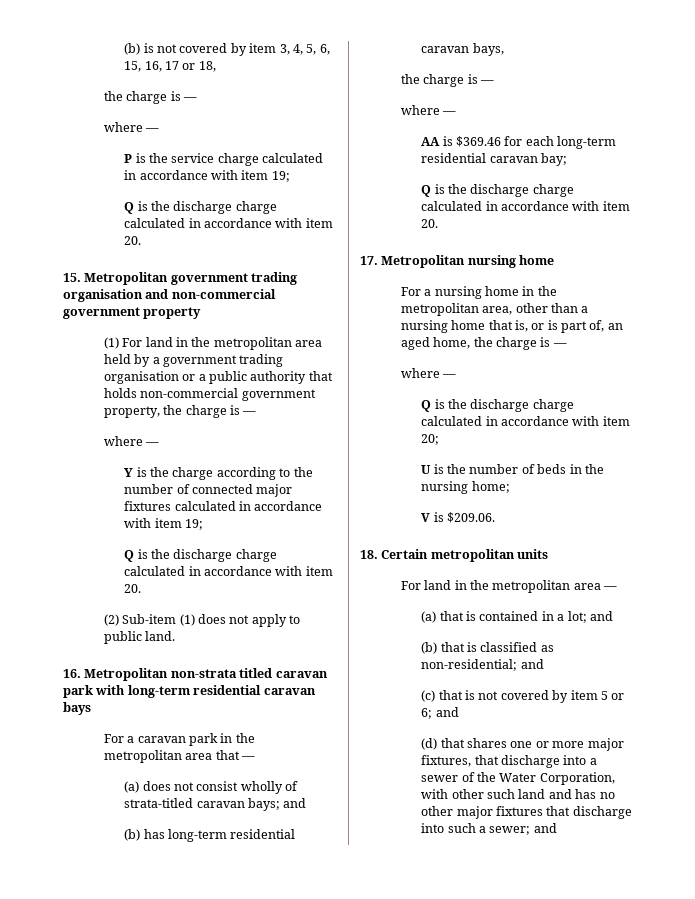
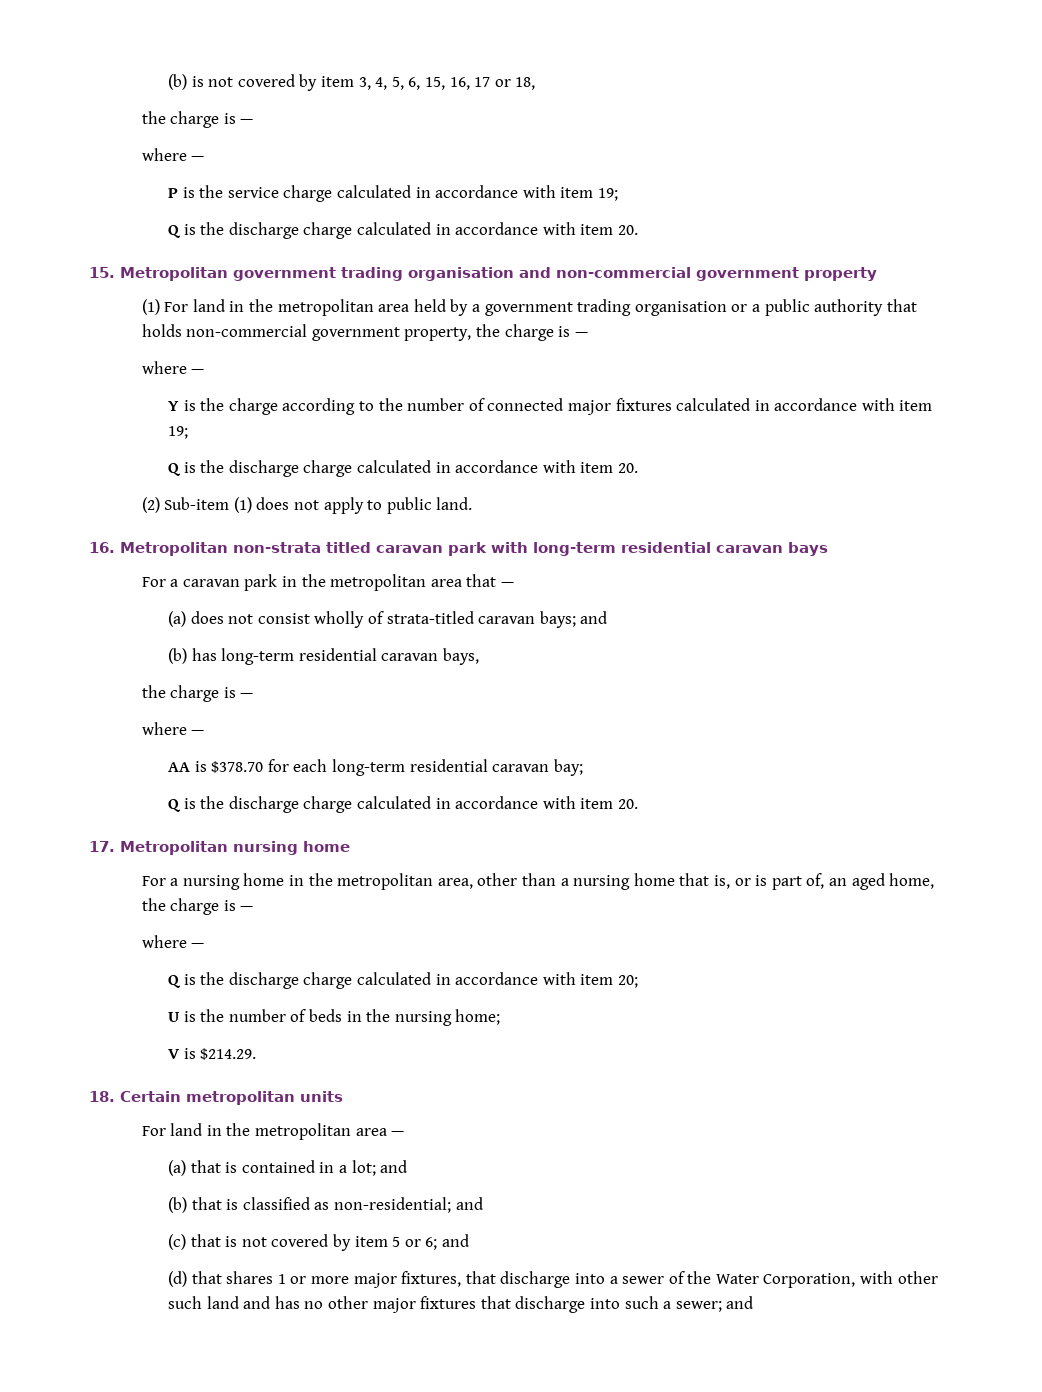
[456,136,502,147] $369.46 -> [211,761,264,773] $378.70
[447,512,496,523] $209.06. -> [200,1048,257,1060] $214.29.
[510,741,533,748] one -> [277,1274,286,1284] 1

